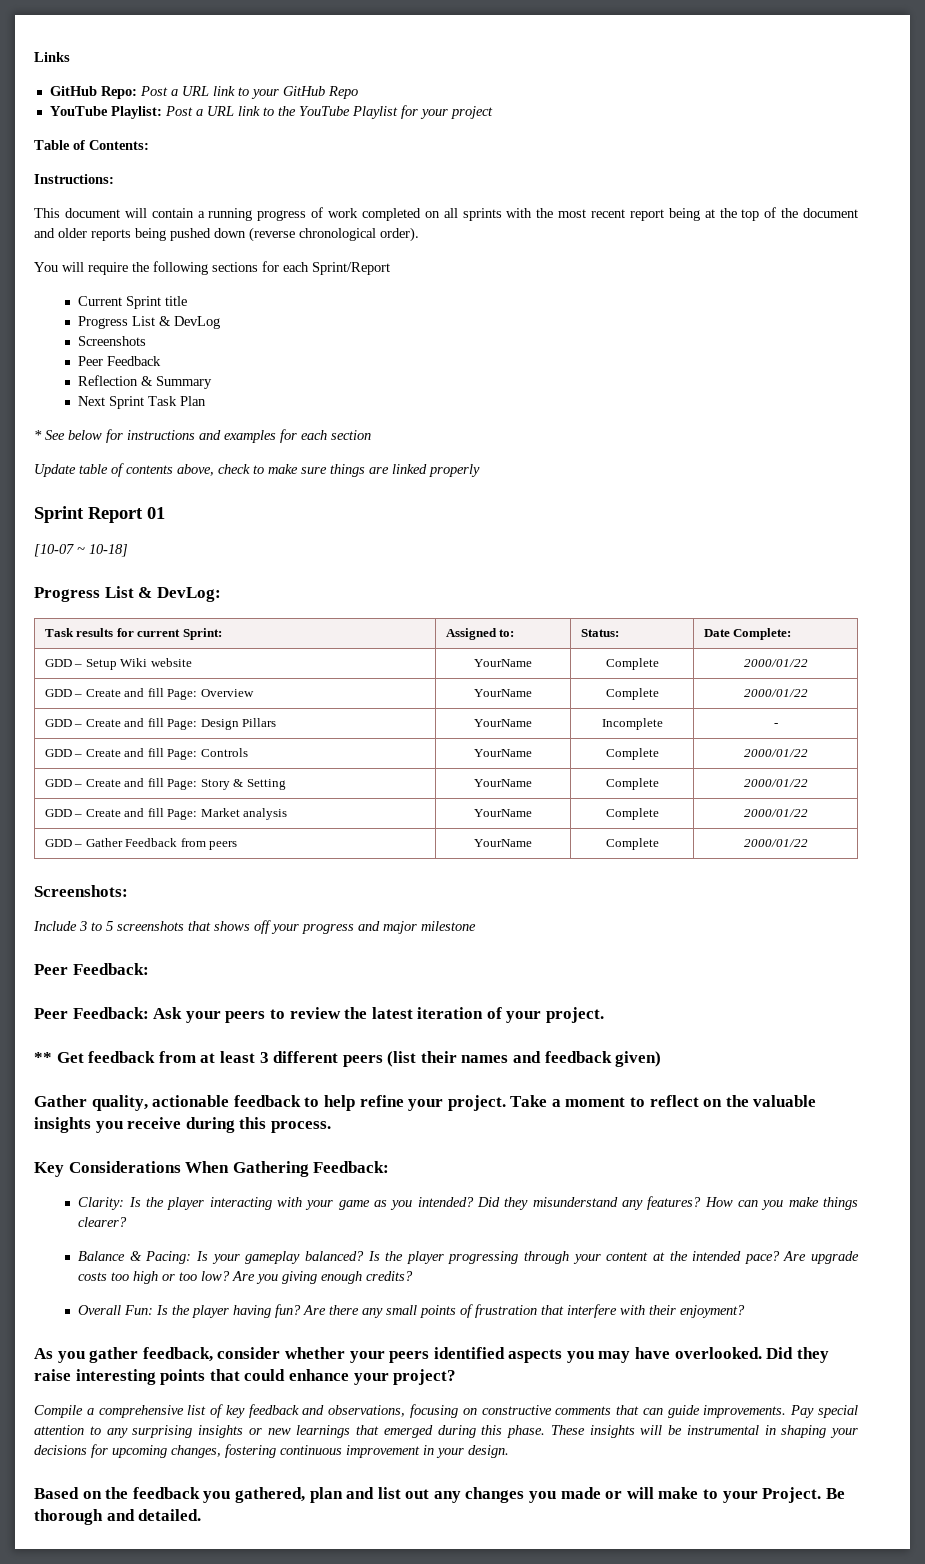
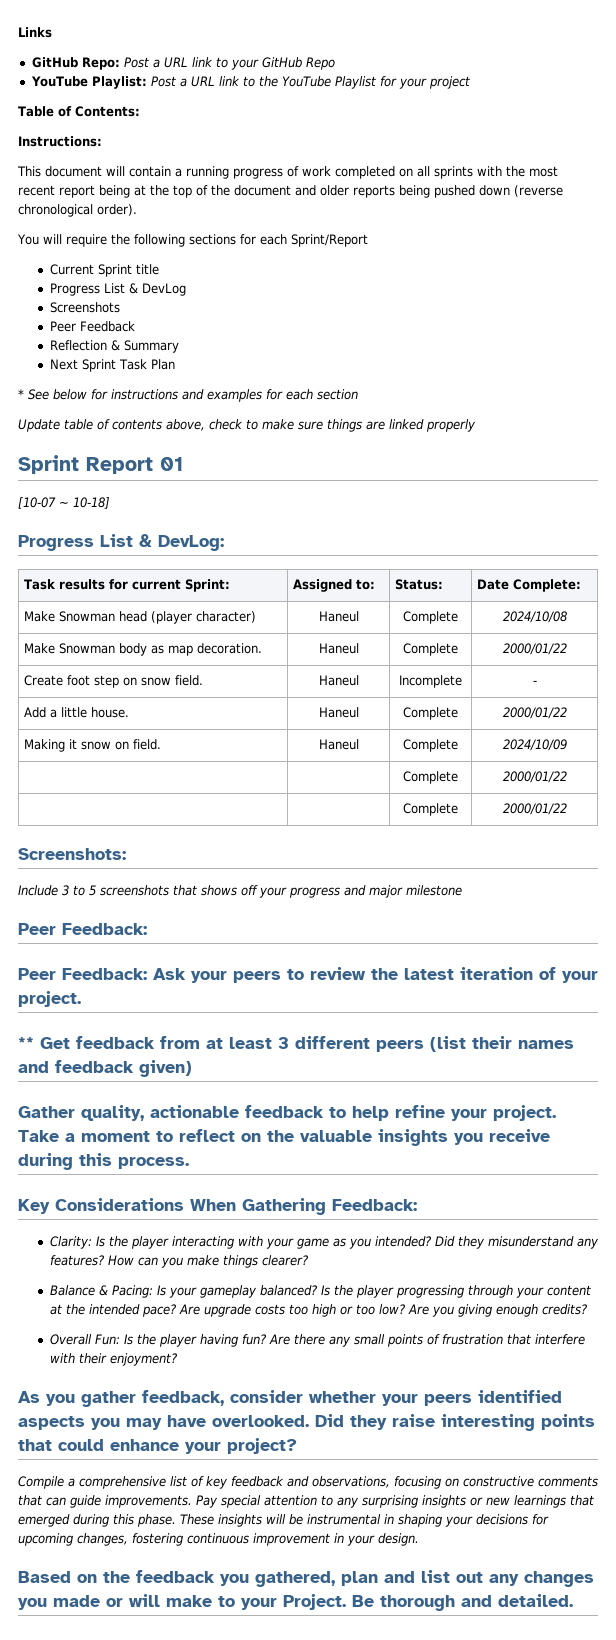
[44,658,192,670] [474,659,532,667] [605,658,659,670] [743,659,808,667] [44,688,254,700] [474,689,532,697] [605,688,659,700] [743,689,808,697] [44,718,277,730] [474,719,532,727] [601,718,663,730] [773,723,778,727] [44,748,248,760] [474,749,532,757] [605,748,659,760] [743,749,808,757] [44,778,286,790] [474,779,532,787] [605,778,659,790] [743,779,808,787] [44,808,288,820] [474,809,532,817] [605,808,659,820] [743,809,808,817] [44,838,238,850] [474,839,532,847] GDD – Setup Wiki website | YourName | Complete | 2000/01/22 // GDD – Create and fill Page: Overview | YourName | Complete | 2000/01/22 // GDD – Create and fill Page: Design Pillars | YourName | Incomplete | - // GDD – Create and fill Page: Controls | YourName | Complete | 2000/01/22 // GDD – Create and fill Page: Story & Setting | YourName | Complete | 2000/01/22 // GDD – Create and fill Page: Market analysis | YourName | Complete | 2000/01/22 // GDD – Gather Feedback from peers | YourName -> [24,611,257,624] [318,611,359,622] [403,611,458,624] [502,611,567,623] [24,643,263,656] [318,643,359,654] [403,643,458,656] [502,643,567,655] [24,675,204,688] [318,675,359,686] [399,675,462,688] [532,680,537,685] [24,707,130,718] [318,707,359,718] [403,707,458,720] [502,707,567,719] [24,739,162,752] [318,739,359,750] [403,739,458,752] [502,739,567,751] [403,771,458,784] [502,771,567,783] Make Snowman head (player character) | Haneul | Complete | 2024/10/08 // Make Snowman body as map decoration. | Haneul | Complete | 2000/01/22 // Create foot step on snow field. | Haneul | Incomplete | - // Add a little house. | Haneul | Complete | 2000/01/22 // Making it snow on field. | Haneul | Complete | 2024/10/09 // | | Complete | 2000/01/22 // |

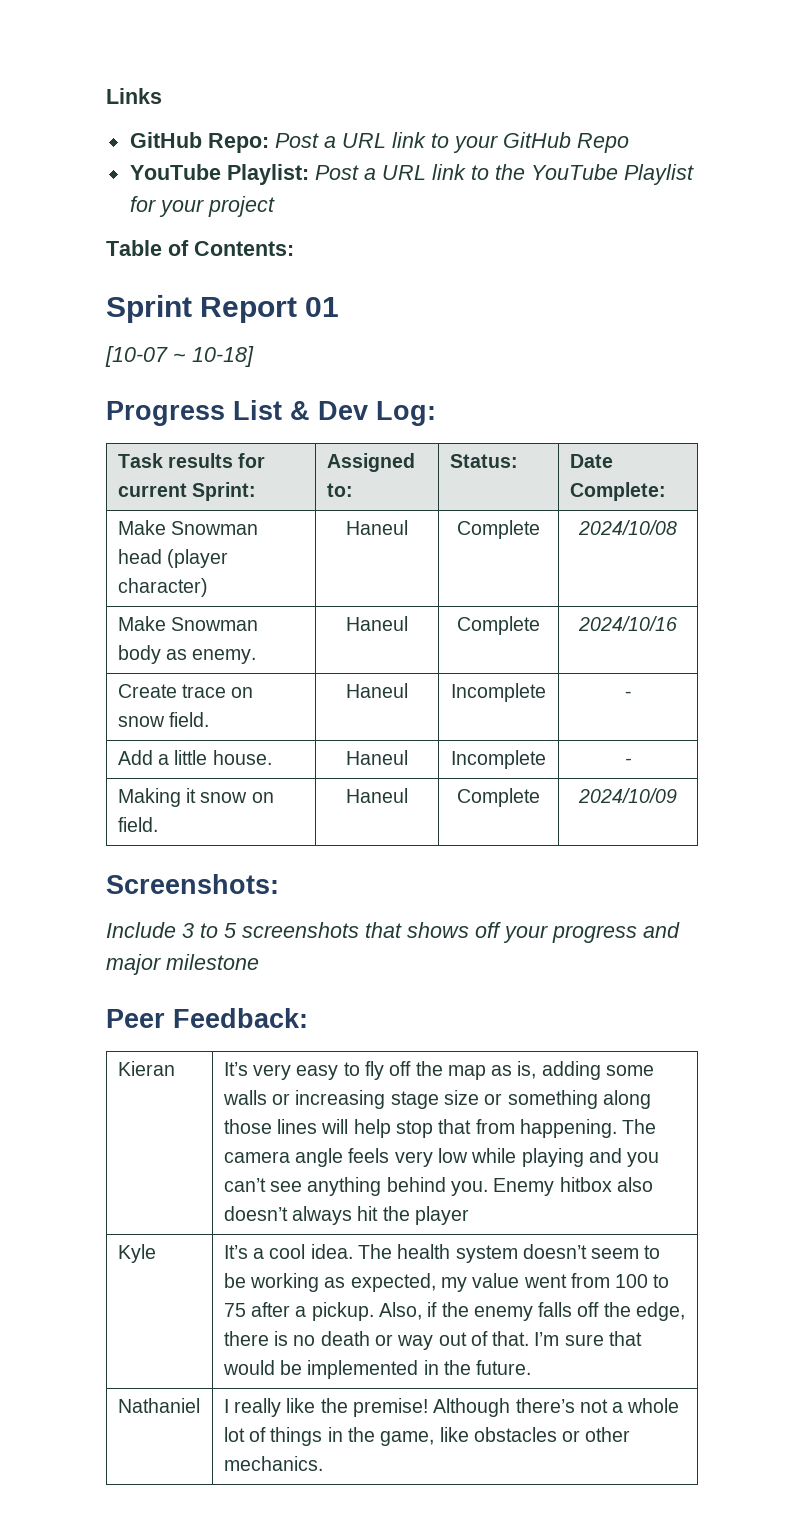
[18,136,102,147] [17,166,558,179] [18,185,563,198] [18,204,137,217] [17,234,368,247] [49,264,159,277] [49,283,186,296] [49,302,120,313] [49,321,135,332] [49,340,179,353] [49,359,175,372] [18,389,358,402] [18,419,476,432] // Instructions: // This document will contain a running progress of work completed on all sprints with the most recent report being at the top of the document and older reports being pushed down (reverse chronological order). // You will require the following sections for each Sprint/Report // Current Sprint title // Progress List & DevLog // Screenshots // Peer Feedback // Reflection & Summary // Next Sprint Task Plan // * See below for instructions and examples for each section // Update table of contents above, check to make sure things are linked properly -> (294, 248) none
[158,535,224,551] DevLog: -> [318,401,436,426] Dev Log:
[168,643,263,656] [318,643,359,654] [403,643,458,656] [502,643,567,655] map decoration. | Haneul | Complete | 2000/01/22 -> [192,649,257,664] [346,616,408,631] [457,616,540,635] [578,616,677,631] enemy. | Haneul | Complete | 2024/10/16
[67,675,120,688] foot step -> [182,684,227,698] trace
[403,707,458,720] [502,707,567,719] Complete | 2000/01/22 -> [451,750,546,769] [624,758,632,765] Incomplete | -
[403,771,458,784] [502,771,567,783] [403,803,458,816] [502,803,567,815] // | | Complete | 2000/01/22 // | | Complete | 2000/01/22 -> (677, 795) none
[18,967,598,983] [18,991,81,1007] [18,1036,574,1052] [18,1060,192,1077] [18,1105,556,1121] [18,1129,550,1146] [18,1153,189,1170] [18,1198,417,1215] [49,1236,599,1249] [49,1255,308,1268] [49,1285,591,1298] [49,1304,587,1317] [49,1334,585,1347] [49,1353,177,1366] [18,1390,562,1407] [18,1414,595,1431] [18,1438,297,1454] [18,1476,598,1489] [18,1495,594,1508] [18,1514,549,1527] [18,1533,419,1546] [18,1570,594,1587] [18,1594,573,1611] // Peer Feedback: Ask your peers to review the latest iteration of your project. // ** Get feedback from at least 3 different peers (list their names and feedback given) // Gather quality, actionable feedback to help refine your project. Take a moment to reflect on the valuable insights you receive during this process. // Key Considerations When Gathering Feedback: // Clarity: Is the player interacting with your game as you intended? Did they misunderstand any features? How can you make things clearer? // Balance & Pacing: Is your gameplay balanced? Is the player progressing through your content at the intended pace? Are upgrade costs too high or too low? Are you giving enough credits? // Overall Fun: Is the player having fun? Are there any small points of frustration that interfere with their enjoyment? // As you gather feedback, consider whether your peers identified aspects you may have overlooked. Did they raise interesting points that could enhance your project? // Compile a comprehensive list of key feedback and observations, focusing on constructive comments that can guide improvements. Pay special attention to any surprising insights or new learnings that emerged during this phase. These insights will be instrumental in shaping your decisions for upcoming changes, fostering continuous improvement in your design. // Based on the feedback you gathered, plan and list out any changes you made or will make to your Project. Be thorough and detailed. -> [117,1061,175,1076] [223,1061,654,1080] [222,1090,651,1109] [223,1119,657,1138] [223,1148,660,1167] [223,1177,653,1196] [223,1206,469,1225] [117,1244,156,1263] [223,1244,661,1263] [223,1273,670,1292] [223,1302,685,1321] [223,1331,642,1350] [222,1360,532,1379] [117,1398,200,1413] [223,1398,680,1417] [223,1427,631,1446] [223,1456,323,1471] // Kieran | It’s very easy to fly off the map as is, adding some walls or increasing stage size or something along those lines will help stop that from happening. The camera angle feels very low while playing and you can’t see anything behind you. Enemy hitbox also doesn’t always hit the player // Kyle | It’s a cool idea. The health system doesn’t seem to be working as expected, my value went from 100 to 75 after a pickup. Also, if the enemy falls off the edge, there is no death or way out of that. I’m sure that would be implemented in the future. // Nathaniel | I really like the premise! Although there’s not a whole lot of things in the game, like obstacles or other mechanics.

